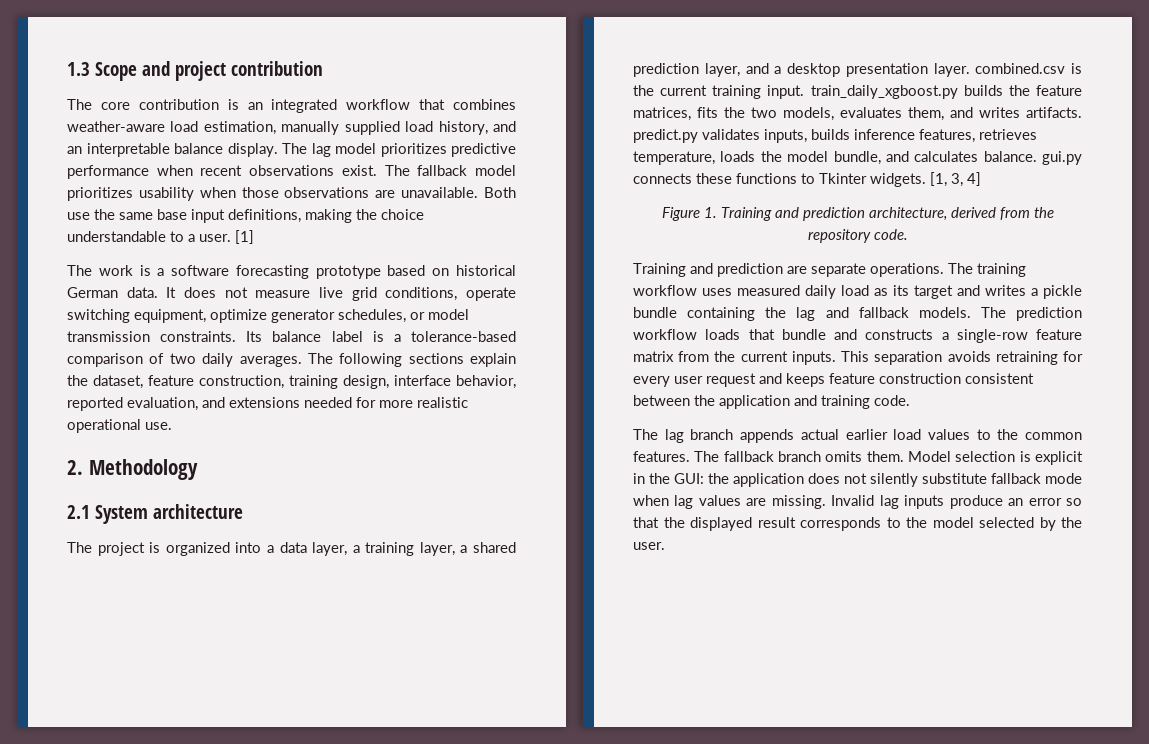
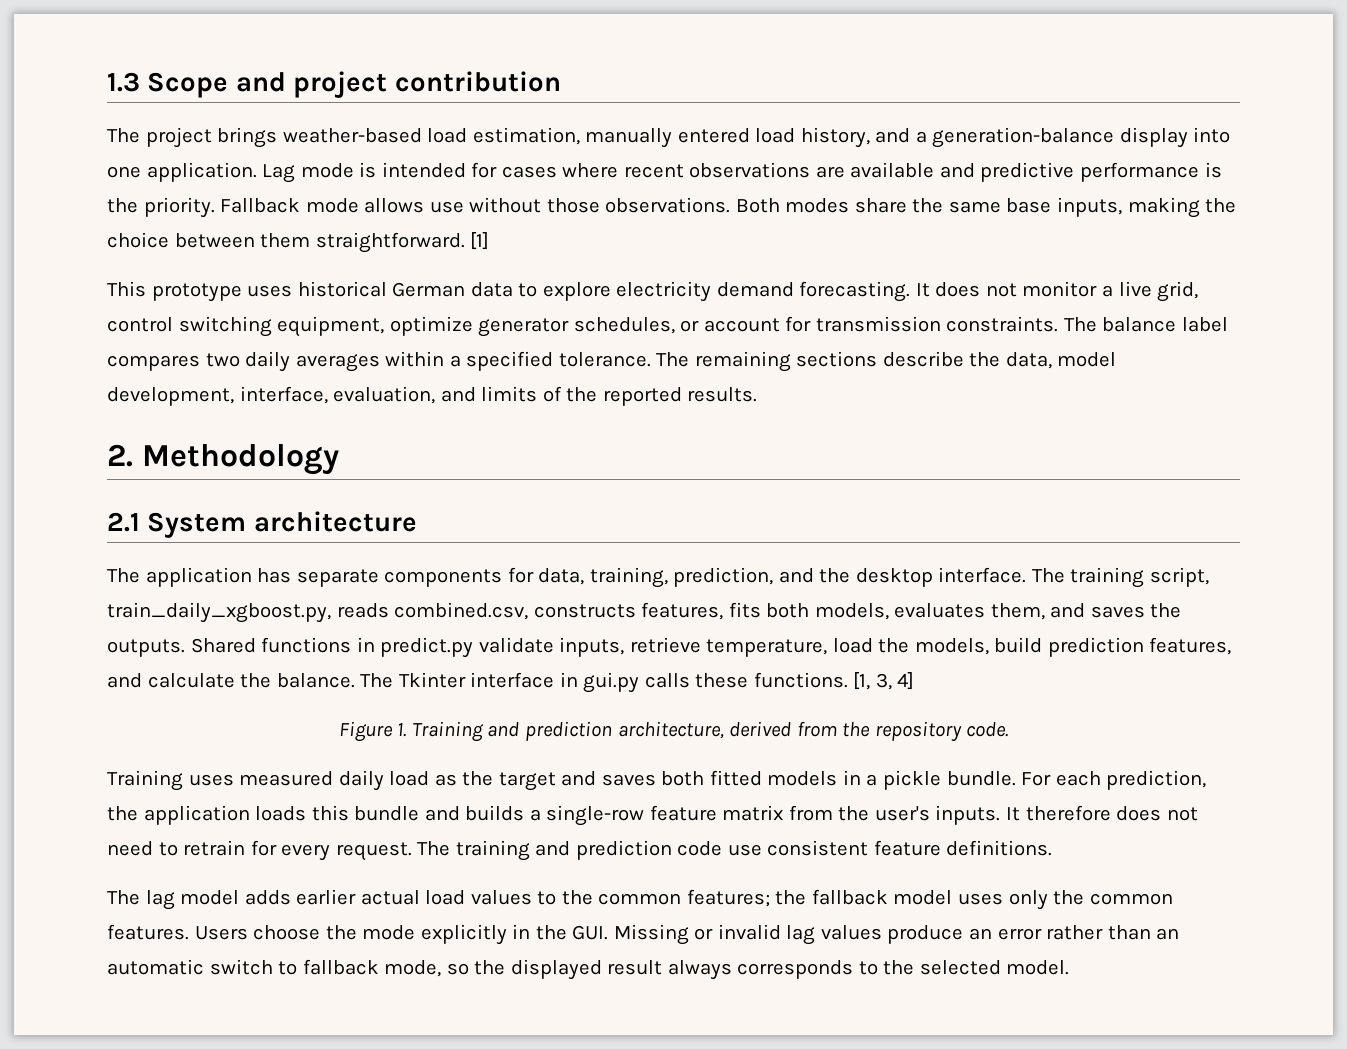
[100,99,516,113] [67,121,165,132] core contribution is an integrated workflow that combines weather-aware -> [145,127,422,148] project brings weather-based
[344,121,400,135] supplied -> [677,128,750,143] entered
[67,143,516,157] [67,165,516,179] [67,187,516,201] [67,212,90,220] an interpretable balance display. The lag model prioritizes predictive performance when recent observations exist. The fallback model prioritizes usability when those observations are unavailable. Both use -> [915,127,1231,148] [107,162,1222,183] [107,197,907,218] a generation-balance display into one application. Lag mode is intended for cases where recent observations are available and predictive performance is the priority. Fallback mode allows use without those observations. Both modes share
[191,209,301,223] input definitions, -> [1057,197,1123,217] inputs,
[67,230,254,244] [67,265,516,279] [67,287,516,301] understandable to a user. [1] // The work is a software forecasting prototype based on historical German data. It does not measure live grid conditions, operate -> [174,232,490,253] [107,281,1199,302] [107,317,173,332] between them straightforward. [1] // This prototype uses historical German data to explore electricity demand forecasting. It does not monitor a live grid, control
[428,309,469,320] model -> [703,316,812,332] account for
[246,331,263,342] Its -> [1063,317,1097,332] The
[372,331,516,342] [67,353,516,367] [67,375,516,389] [67,397,468,411] [67,419,172,433] is a tolerance-based comparison of two daily averages. The following sections explain the dataset, feature construction, training design, interface behavior, reported evaluation, and extensions needed for more realistic operational use. -> [107,351,1117,372] [107,386,758,406] compares two daily averages within a specified tolerance. The remaining sections describe the data, model development, interface, evaluation, and limits of the reported results.
[97,542,516,556] [633,63,1082,77] [633,85,1082,99] [633,107,1082,121] [633,129,1037,143] [633,151,1082,165] [633,173,926,187] project is organized into a data layer, a training layer, a shared prediction layer, and a desktop presentation layer. combined.csv is the current training input. train_daily_xgboost.py builds the feature matrices, fits the two models, evaluates them, and writes artifacts. predict.py validates inputs, builds inference features, retrieves temperature, loads the model bundle, and calculates balance. gui.py connects these functions to Tkinter widgets. -> [145,567,1210,588] [107,602,1182,623] [107,637,1232,658] [107,672,848,693] application has separate components for data, training, prediction, and the desktop interface. The training script, train_daily_xgboost.py, reads combined.csv, constructs features, fits both models, evaluates them, and saves the outputs. Shared functions in predict.py validate inputs, retrieve temperature, load the models, build prediction features, and calculate the balance. The Tkinter interface in gui.py calls these functions.
[690,263,1026,277] [633,285,697,296] and prediction are separate operations. The training workflow -> (183, 780) none
[893,285,909,296] its -> [462,771,494,786] the
[985,285,1082,299] [633,307,1082,321] [633,329,775,340] writes a pickle bundle containing the lag and fallback models. The prediction workflow loads that -> [601,770,1207,790] [107,805,349,825] saves both fitted models in a pickle bundle. For each prediction, the application loads this
[865,329,934,340] constructs -> [465,805,525,821] builds
[740,351,1083,365] [633,373,1034,387] [633,395,910,409] [633,429,888,443] current inputs. This separation avoids retraining for every user request and keeps feature construction consistent between the application and training code. // The lag branch appends actual earlier -> [874,805,1198,825] [107,840,1053,861] [107,889,420,910] user's inputs. It therefore does not need to retrain for every request. The training and prediction code use consistent feature definitions. // The lag model adds earlier actual
[633,451,1083,465] [633,473,1082,487] [633,495,1082,509] [633,517,659,528] features. The fallback branch omits them. Model selection is explicit in the GUI: the application does not silently substitute fallback mode when lag values are missing. Invalid lag inputs produce an error so that -> [686,889,1173,910] [107,924,1180,945] [107,959,469,977] features; the fallback model uses only the common features. Users choose the mode explicitly in the GUI. Missing or invalid lag values produce an error rather than an automatic switch to fallback mode, so
(796, 522) none -> [667,960,732,980] always
[932,517,1082,531] [633,542,665,550] model selected by the user. -> [919,960,1070,975] selected model.

